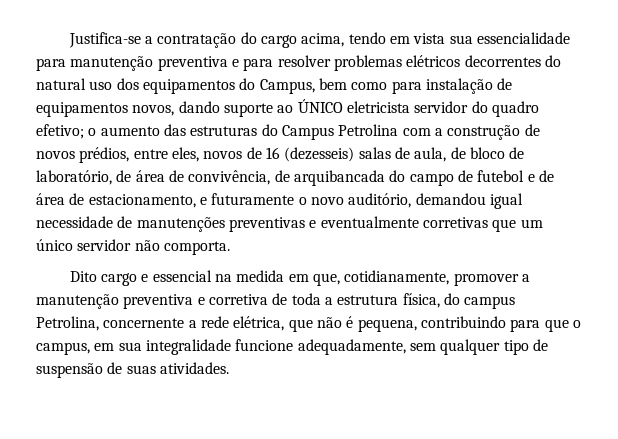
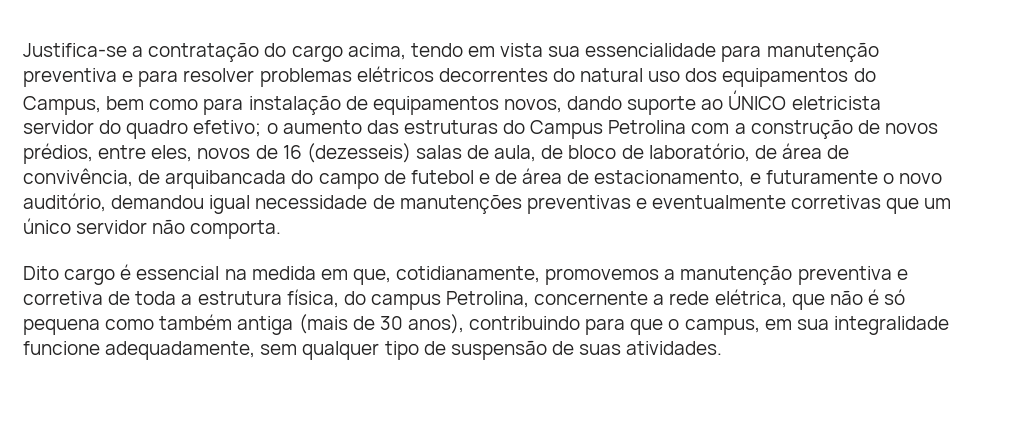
[141,274,149,282] e -> [120,264,132,280] é
[453,273,519,286] promover -> [545,268,660,285] promovemos
[357,319,417,332] pequena, -> [884,289,906,305] [23,314,464,335] só pequena como também antiga (mais de 30 anos),

